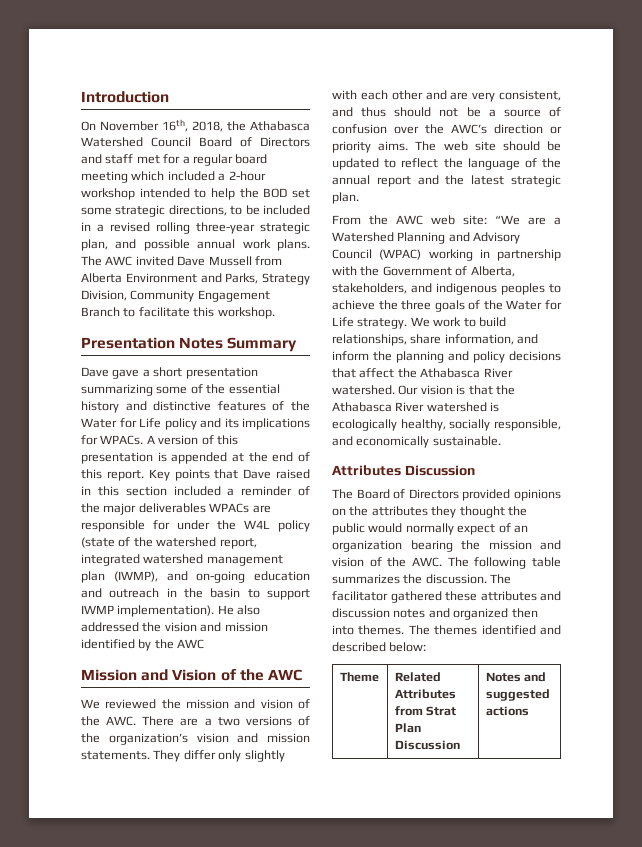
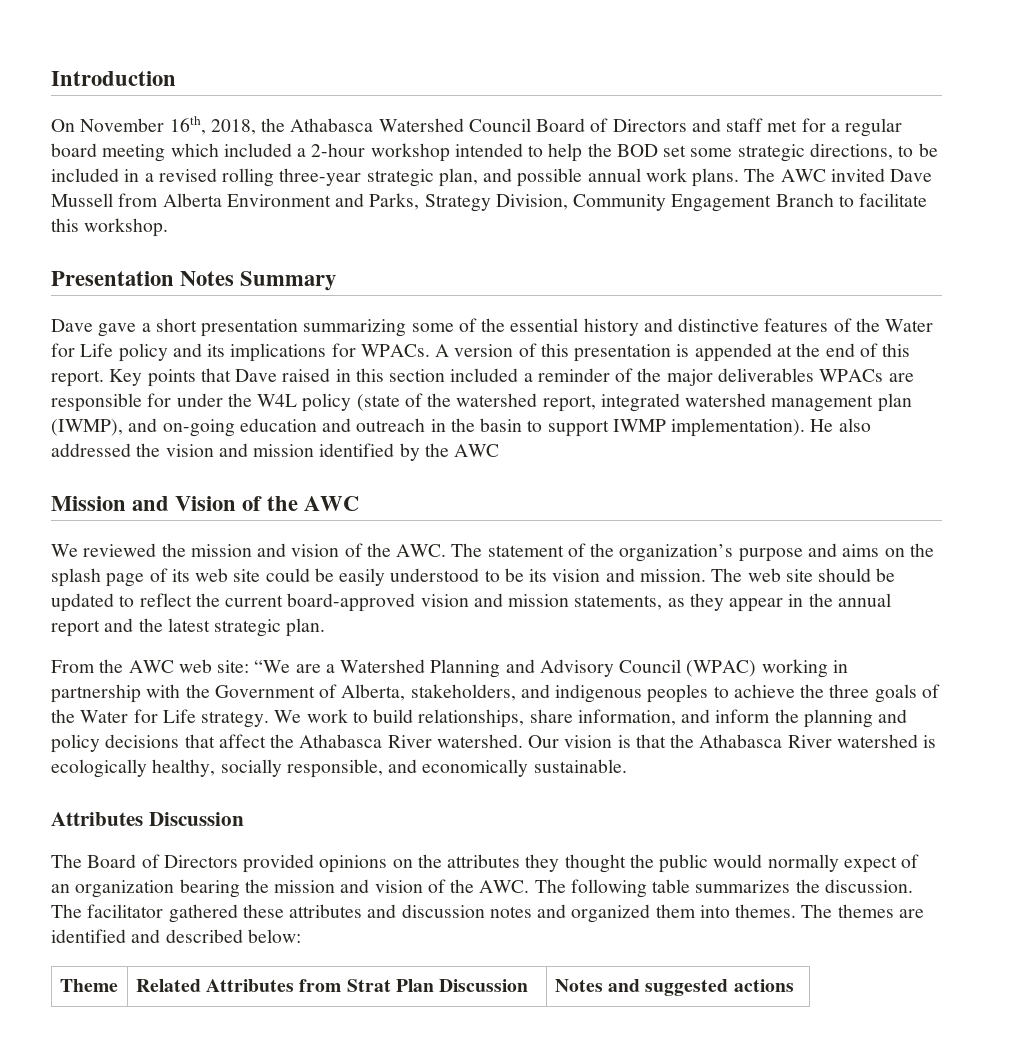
[142,716,310,726] [81,733,310,745] [81,750,285,762] [332,90,561,102] [332,107,561,117] [332,124,562,134] [332,141,409,153] There are a two versions of the organization’s vision and mission statements. They differ only slightly with each other and are very consistent, and thus should not be a source of confusion over the AWC’s direction or priority aims. -> [451,543,934,562] [51,568,706,587] The statement of the organization’s purpose and aims on the splash page of its web site could be easily understood to be its vision and mission.
[467,158,537,170] language of -> [225,593,804,612] current board-approved vision and mission statements, as they appear in
[511,608,538,618] then -> [655,904,696,918] them
(478, 630) none -> [898,909,924,918] are

